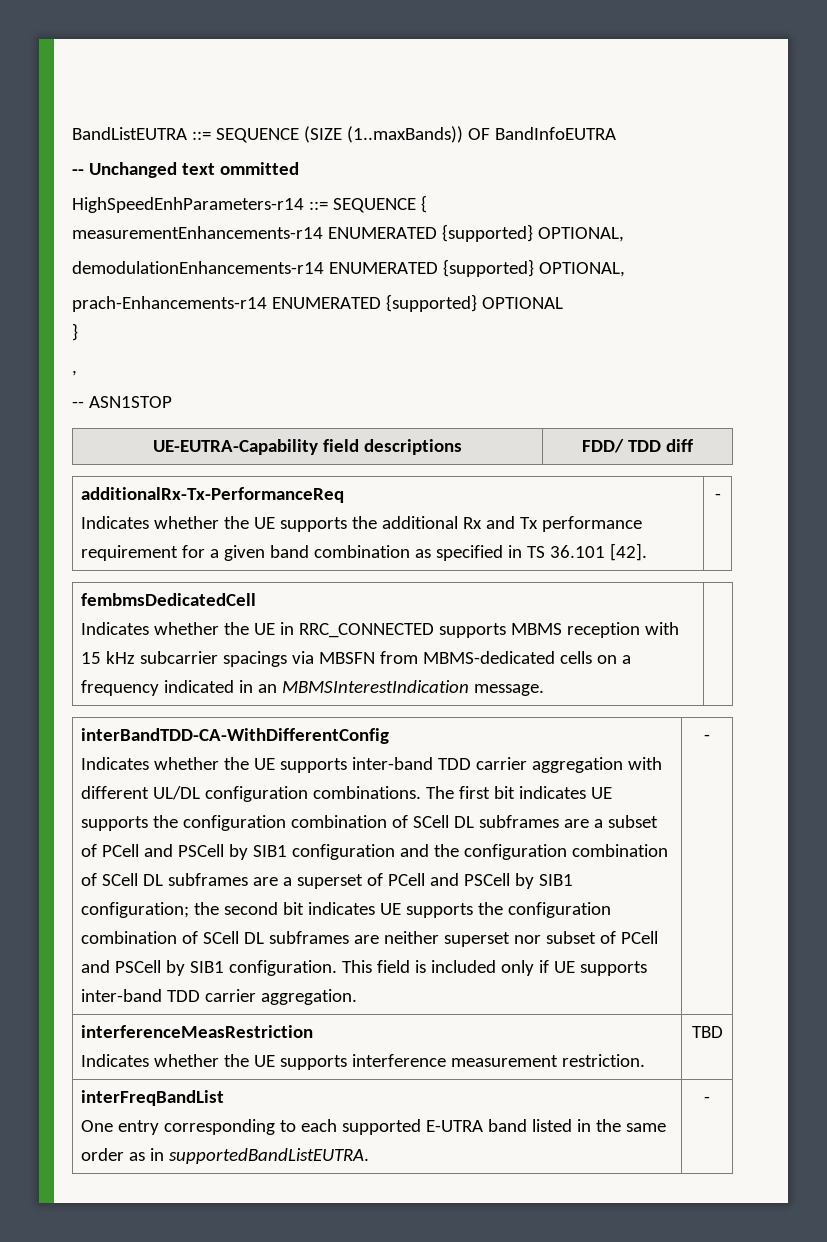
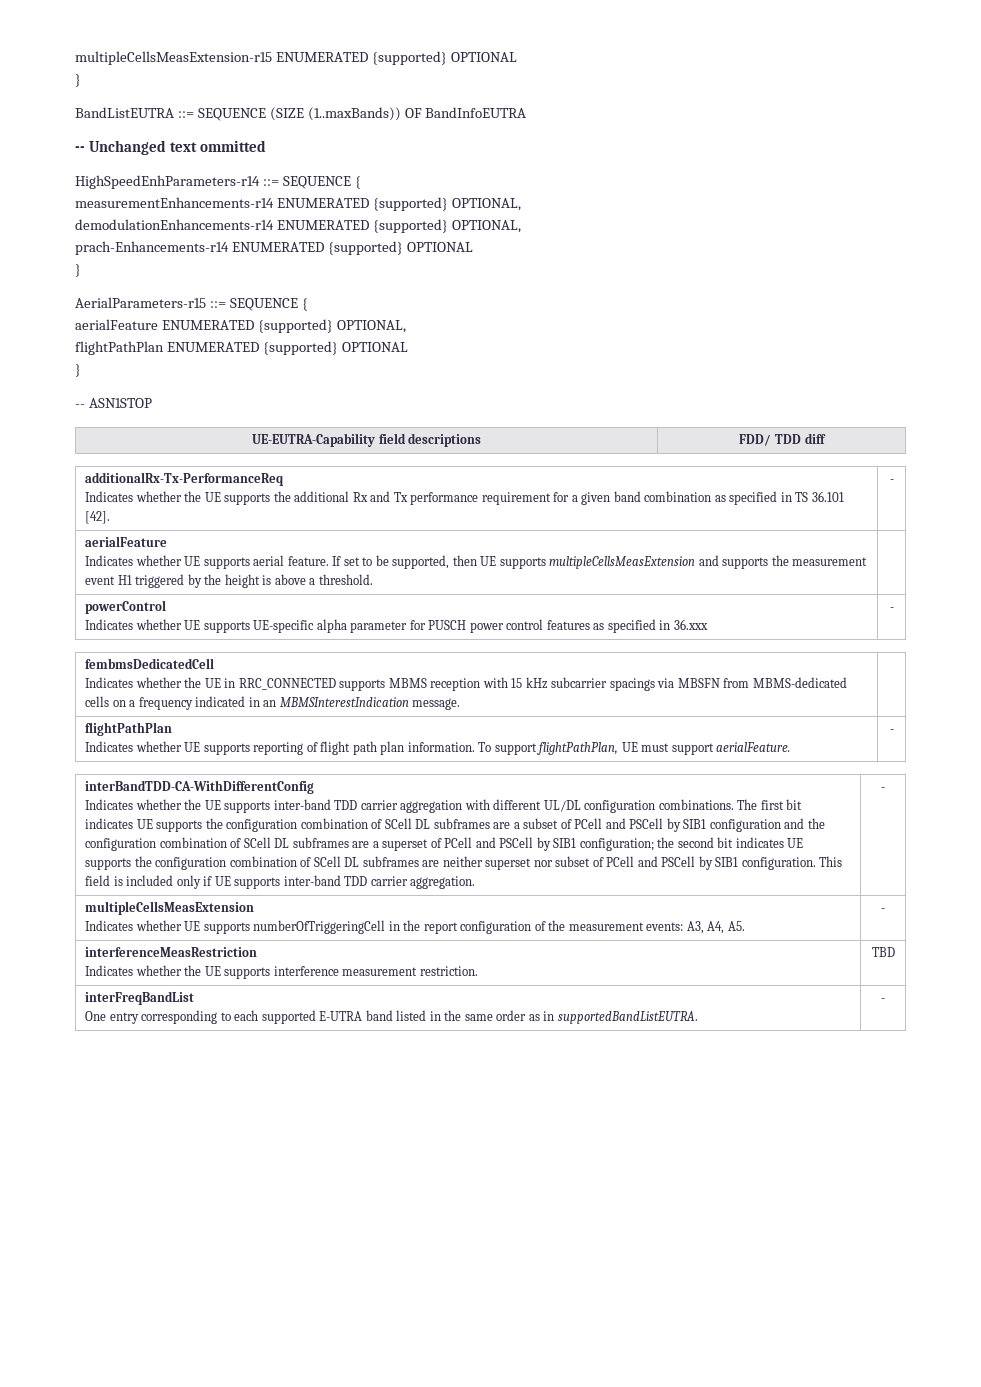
(72, 133) none -> [75,51,517,65] [75,74,81,87] multipleCellsMeasExtension-r15 ENUMERATED {supported} OPTIONAL // } //
[72,370,77,376] , -> [75,297,308,311] [75,319,406,333] [75,341,408,355] [75,364,81,377] AerialParameters-r15 ::= SEQUENCE { // aerialFeature ENUMERATED {supported} OPTIONAL, // flightPathPlan ENUMERATED {supported} OPTIONAL // }
(721, 496) none -> [85,536,168,547] [85,555,868,569] [85,574,373,588] [85,600,167,614] [85,619,708,633] [889,607,894,611] // aerialFeature // Indicates whether UE supports aerial feature. If set to be supported, then UE supports multipleCellsMeasExtension and supports the measurement event H1 triggered by the height is above a threshold. | // powerControl // Indicates whether UE supports UE-specific alpha parameter for PUSCH power control features as specified in 36.xxx | -
(545, 690) none -> [85,722,173,736] [85,741,791,755] [889,729,894,733] // flightPathPlan // Indicates whether UE supports reporting of flight path plan information. To support flightPathPlan, UE must support aerialFeature. | -
(710, 737) none -> [85,901,255,915] [85,920,745,934] [881,908,885,912] // multipleCellsMeasExtension // Indicates whether UE supports numberOfTriggeringCell in the report configuration of the measurement events: A3, A4, A5. | -

